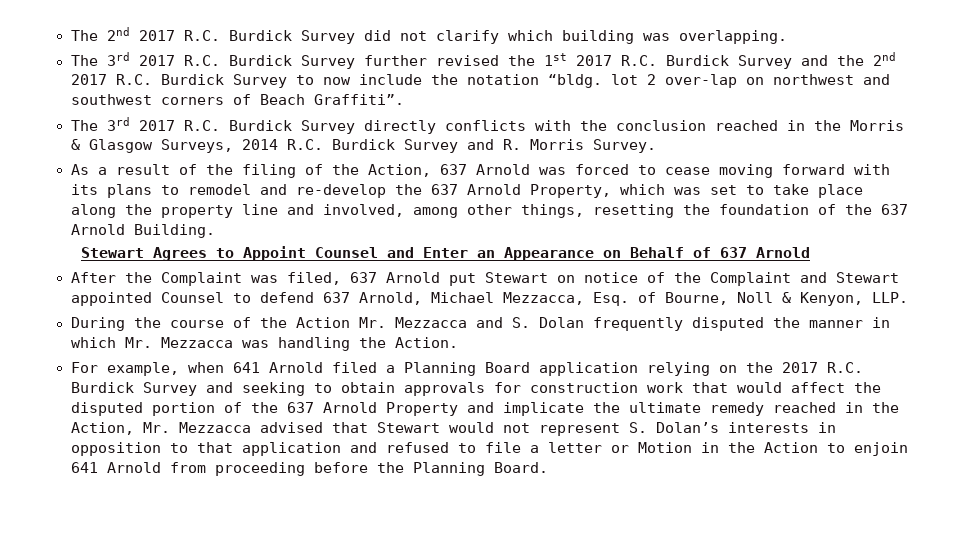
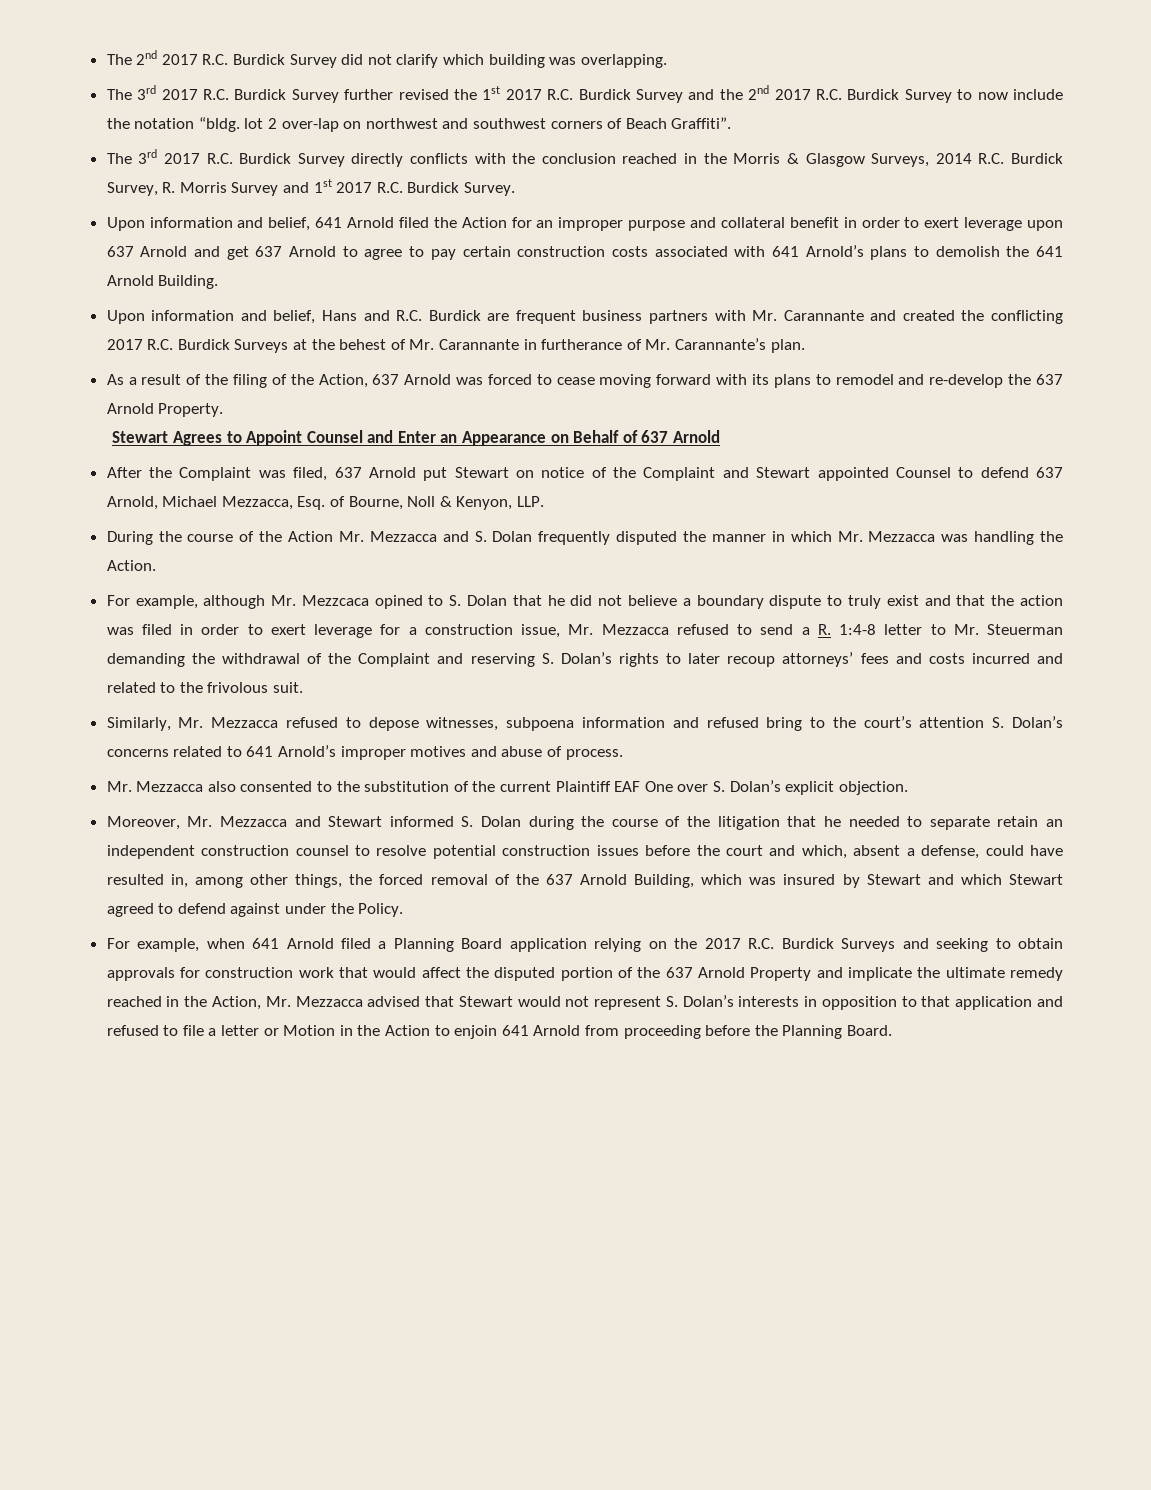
[403,139,656,153] Survey and R. Morris Survey. -> [106,179,516,196] [106,217,1063,231] [106,245,1063,260] [106,275,219,289] [106,310,1063,324] [106,338,805,353] Survey, R. Morris Survey and 1st 2017 R.C. Burdick Survey. // Upon information and belief, 641 Arnold filed the Action for an improper purpose and collateral benefit in order to exert leverage upon 637 Arnold and get 637 Arnold to agree to pay certain construction costs associated with 641 Arnold’s plans to demolish the 641 Arnold Building. // Upon information and belief, Hans and R.C. Burdick are frequent business partners with Mr. Carannante and created the conflicting 2017 R.C. Burdick Surveys at the behest of Mr. Carannante in furtherance of Mr. Carannante’s plan.
[529,184,863,198] [70,204,908,218] [70,224,215,238] Property, which was set to take place along the property line and involved, among other things, resetting the foundation of the 637 Arnold Building. -> [158,403,224,417] Property.
(458, 342) none -> [106,595,1063,609] [106,624,1063,638] [106,652,1063,667] [106,682,304,693] [106,716,1063,731] [106,745,623,760] [106,780,908,795] [106,816,1063,830] [106,845,1063,859] [106,874,1063,888] [106,903,404,917] // For example, although Mr. Mezzcaca opined to S. Dolan that he did not believe a boundary dispute to truly exist and that the action was filed in order to exert leverage for a construction issue, Mr. Mezzacca refused to send a R. 1:4-8 letter to Mr. Steuerman demanding the withdrawal of the Complaint and reserving S. Dolan’s rights to later recoup attorneys’ fees and costs incurred and related to the frivolous suit. // Similarly, Mr. Mezzacca refused to depose witnesses, subpoena information and refused bring to the court’s attention S. Dolan’s concerns related to 641 Arnold’s improper motives and abuse of process. // Mr. Mezzacca also consented to the substitution of the current Plaintiff EAF One over S. Dolan’s explicit objection. // Moreover, Mr. Mezzacca and Stewart informed S. Dolan during the course of the litigation that he needed to separate retain an independent construction counsel to resolve potential construction issues before the court and which, absent a defense, could have resulted in, among other things, the forced removal of the 637 Arnold Building, which was insured by Stewart and which Stewart agreed to defend against under the Policy.
[142,382,197,396] Survey -> [841,938,896,952] Surveys

